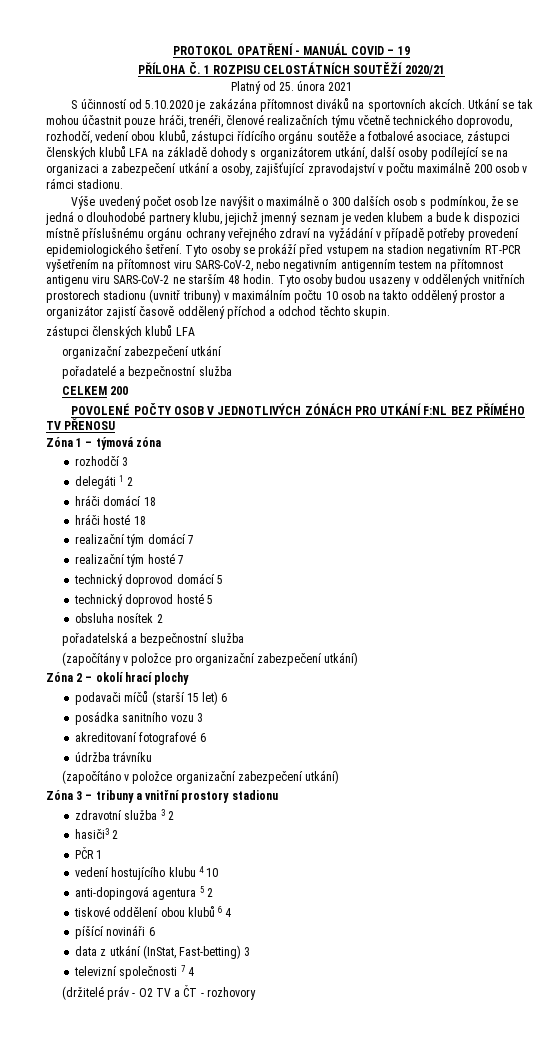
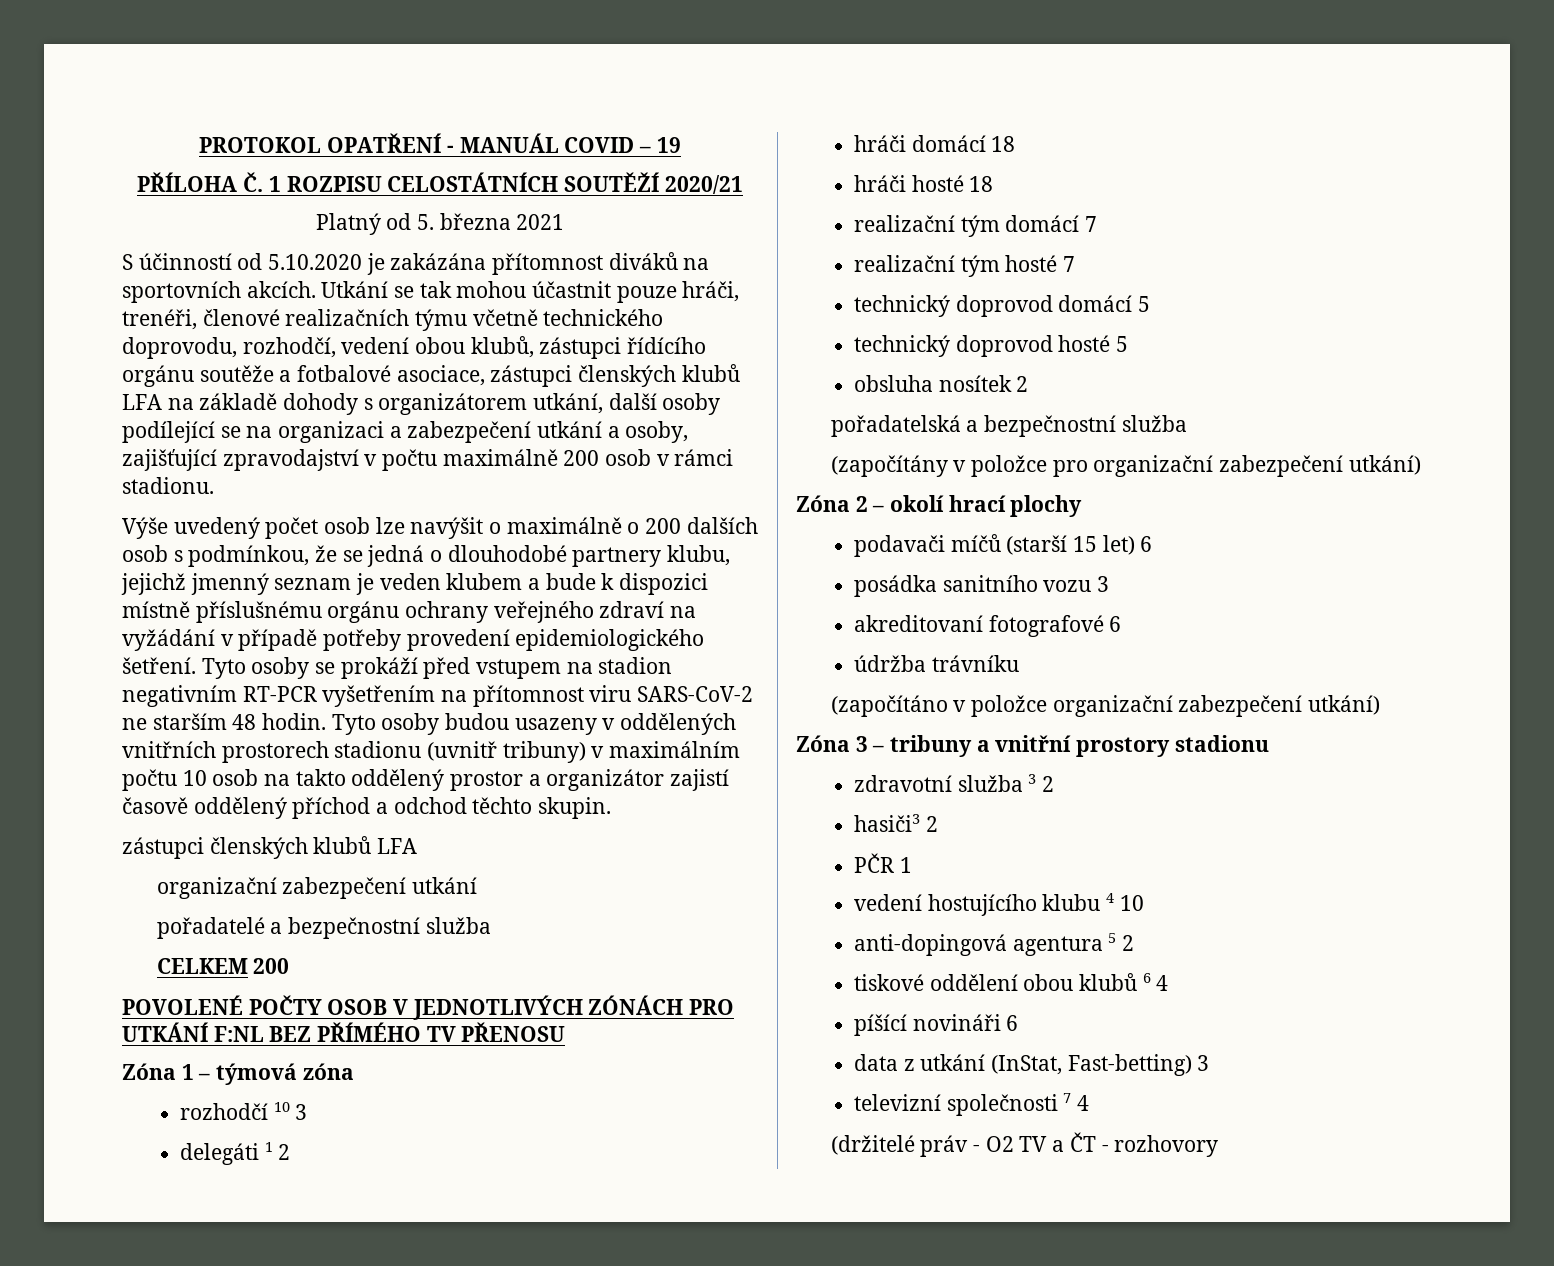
[279,81,326,91] 25. února -> [417,213,511,230] 5. března
[331,197,350,206] 300 -> [645,518,682,534] 200
[194,259,504,272] [46,275,111,287] SARS-CoV-2, nebo negativním antigenním testem na přítomnost antigenu viru -> (632, 693) none
(121, 461) none -> [273,1102,290,1112] 10

